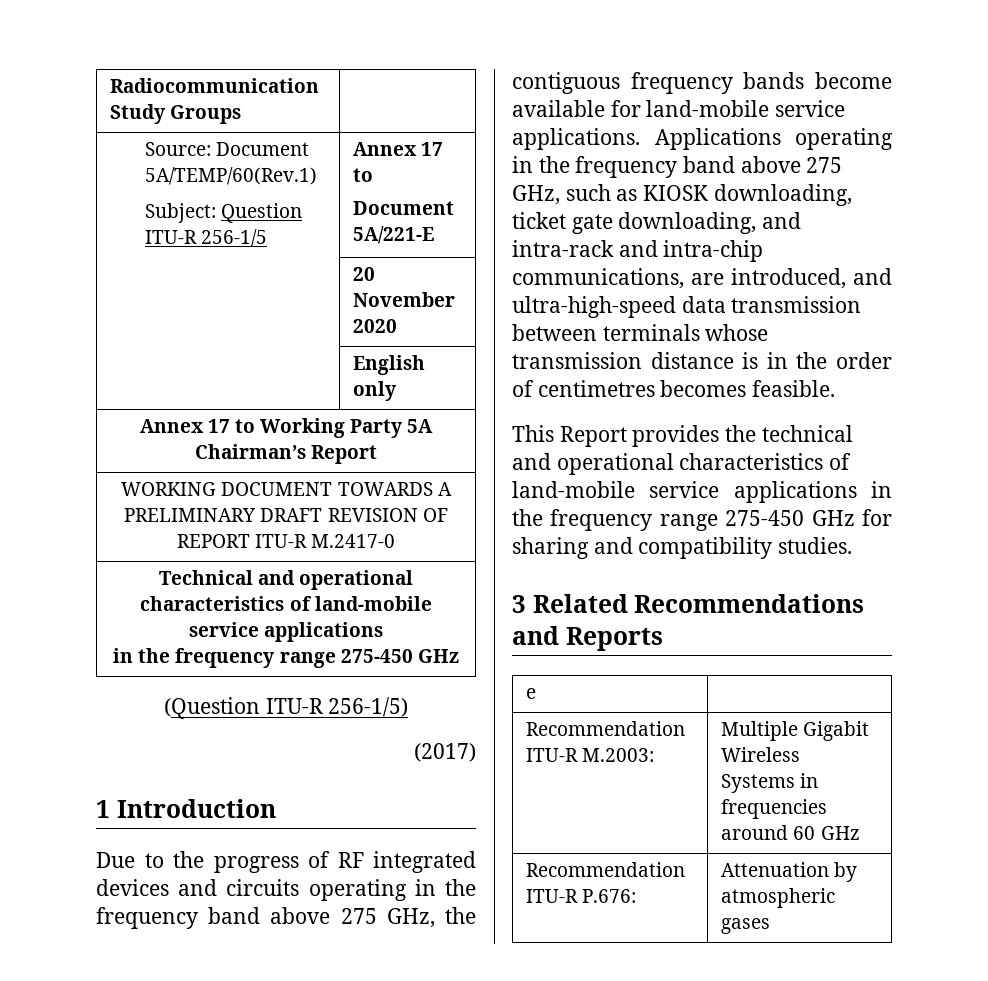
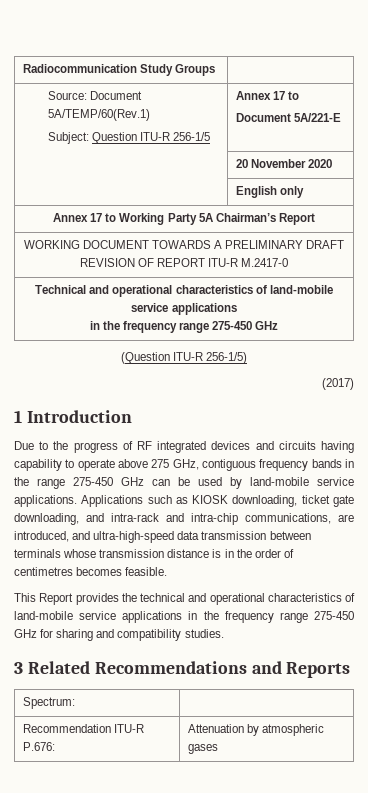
[308,879,476,901] [96,907,476,929] operating in the frequency band above 275 GHz, the -> [320,441,354,453] [14,459,199,471] having capability to operate above 275 GHz,
[815,72,892,89] [512,100,846,117] [512,128,893,150] [512,156,843,178] [512,185,560,205] become available for land-mobile service applications. Applications operating in the frequency band above 275 GHz, -> [344,459,354,468] [14,477,354,489] [14,495,144,507] in the range 275-450 GHz can be used by land-mobile service applications. Applications
[526,688,537,699] [526,721,686,736] [526,748,655,762] [721,721,870,741] [721,747,801,762] [721,773,819,793] [721,799,828,819] [721,825,860,840] e | // Recommendation ITU-R M.2003: | Multiple Gigabit Wireless Systems in frequencies around 60 GHz -> [22,697,75,709] Spectrum: |

